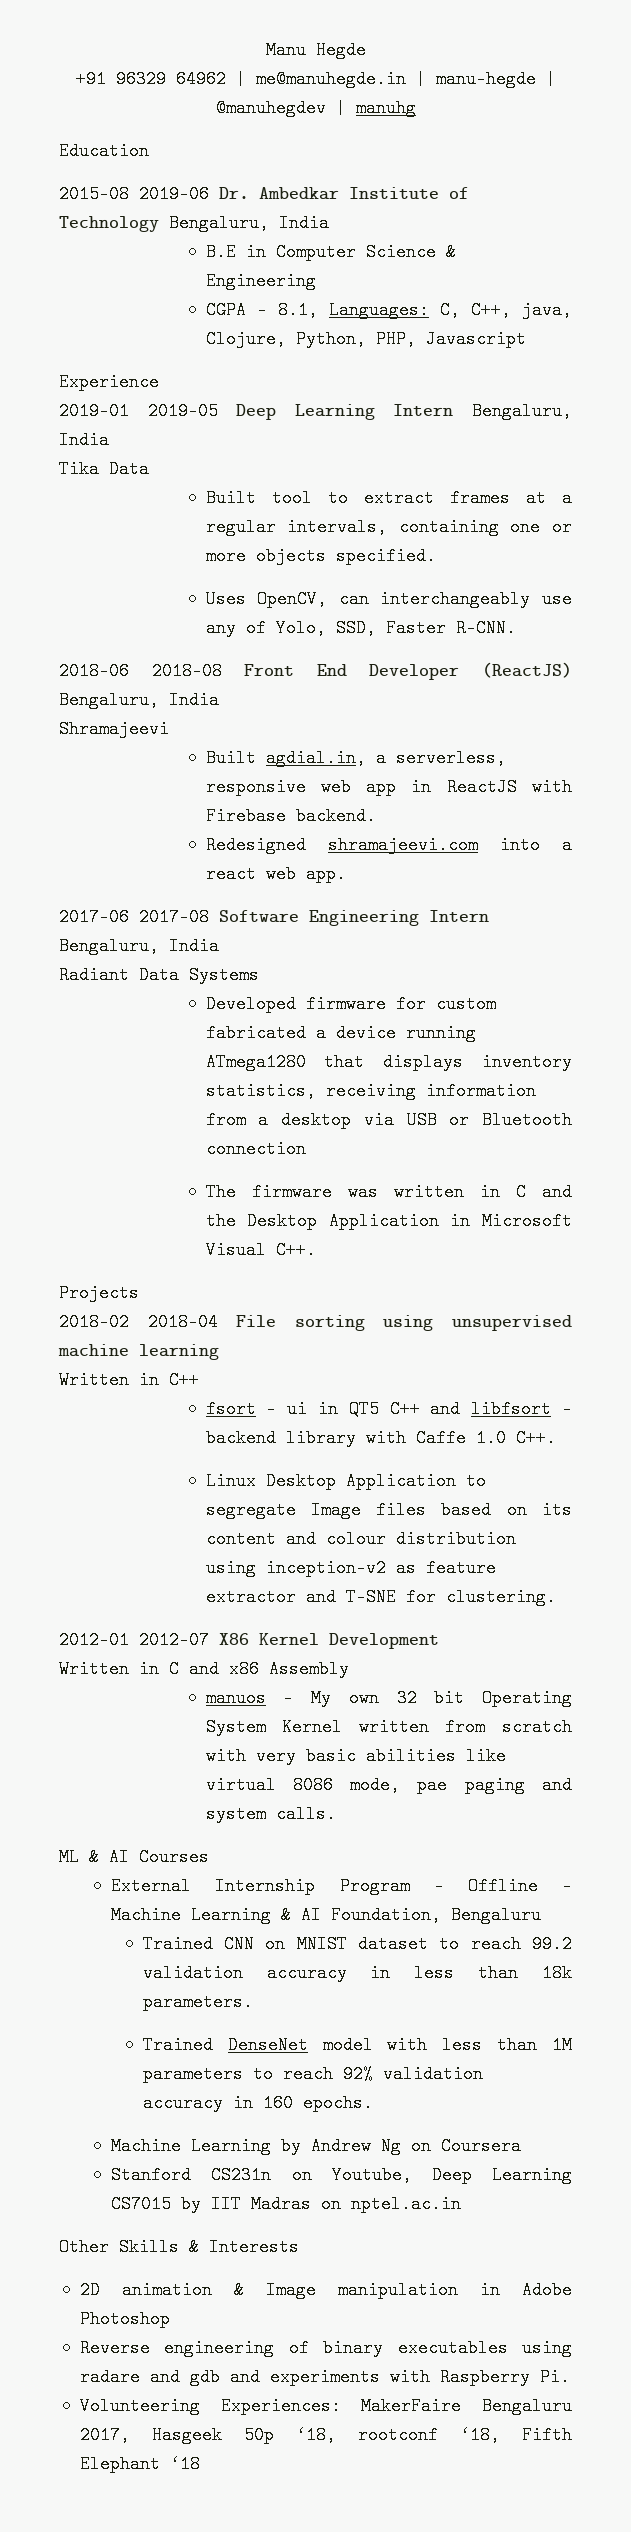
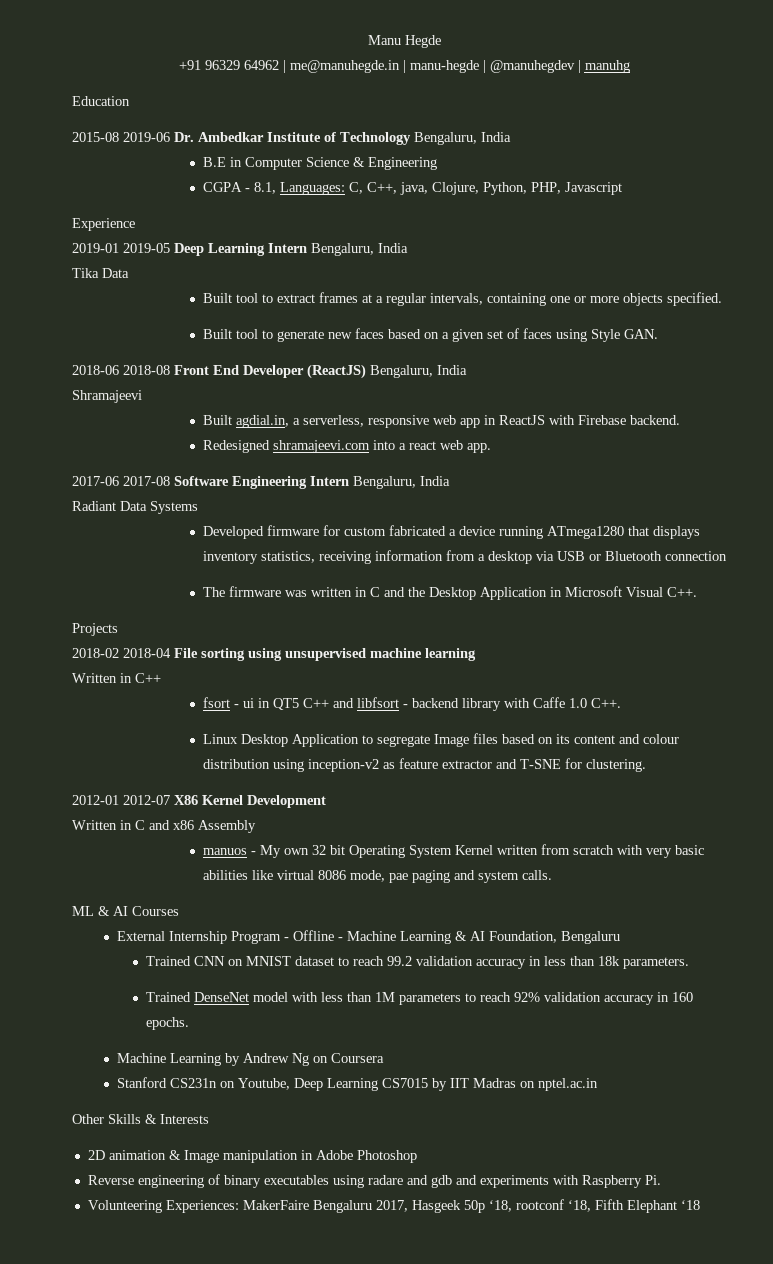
[205,590,572,608] [205,619,516,637] Uses OpenCV, can interchangeably use any of Yolo, SSD, Faster R-CNN. -> [203,328,659,342] Built tool to generate new faces based on a given set of faces using Style GAN.

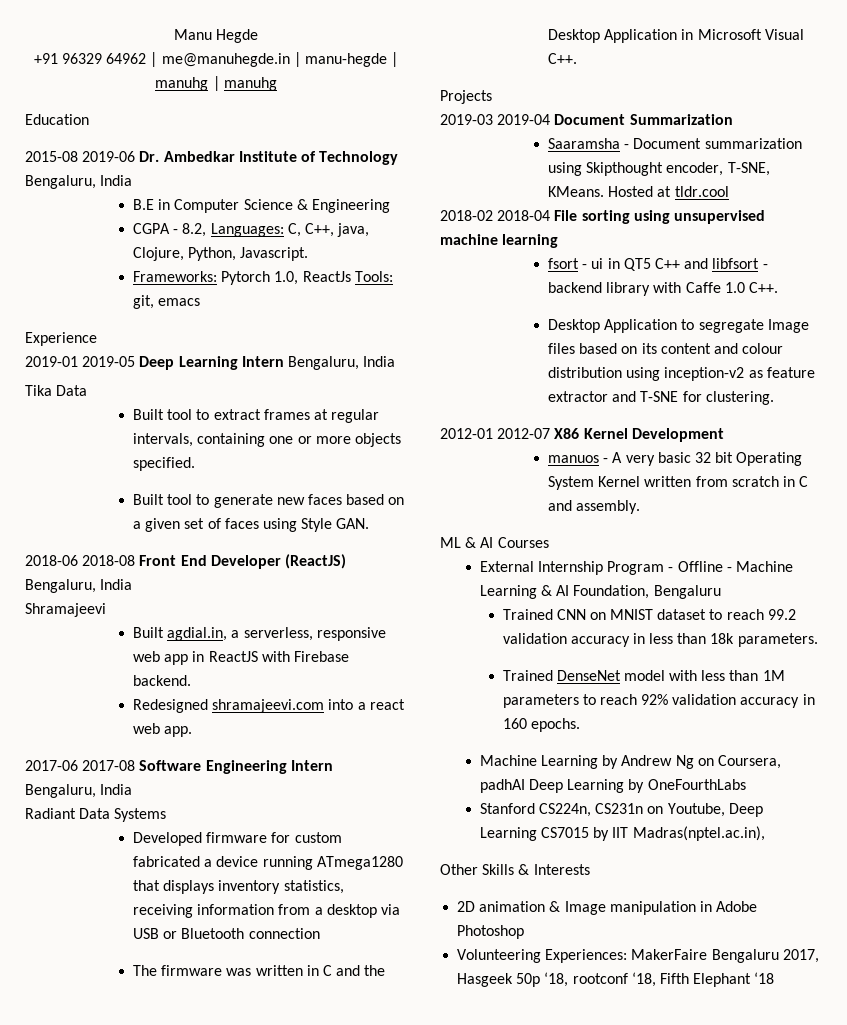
[489,60,575,73] @manuhegdev -> [155,77,209,91] manuhg
[254,182,277,194] 8.1, -> [182,223,207,237] 8.2,
[531,182,623,195] PHP, Javascript -> [240,247,309,261] [133,271,393,285] [133,295,201,309] Javascript. // Frameworks: Pytorch 1.0, ReactJs Tools: git, emacs
[376,296,384,303] a -> (328, 414) none
(118, 629) none -> [440,114,733,125] [548,138,802,149] [548,162,770,176] [548,186,729,197] // 2019-03 2019-04 Document Summarization // Saaramsha - Document summarization using Skipthought encoder, T-SNE, KMeans. Hosted at tldr.cool
[72,673,161,683] // Written in C++ -> (559, 241) none
[203,734,239,744] Linux -> (778, 287) none
[72,820,256,833] // Written in C and x86 Assembly -> (724, 435) none
[260,845,310,858] My own -> [612,452,691,466] A very basic
[617,845,705,858] [203,870,553,883] with very basic abilities like virtual 8086 mode, pae paging and system calls. -> [782,476,809,487] [548,500,641,514] in C and assembly.
[330,1053,384,1063] Coursera -> [717,755,781,769] [479,779,746,793] Coursera, padhAI Deep Learning by OneFourthLabs
(167, 1082) none -> [538,803,591,817] CS224n,
[472,1078,598,1091] Madras on nptel.ac.in -> [632,826,765,841] Madras(nptel.ac.in),
[87,1174,661,1188] // Reverse engineering of binary executables using radare and gdb and experiments with Raspberry Pi. -> (525, 932) none

